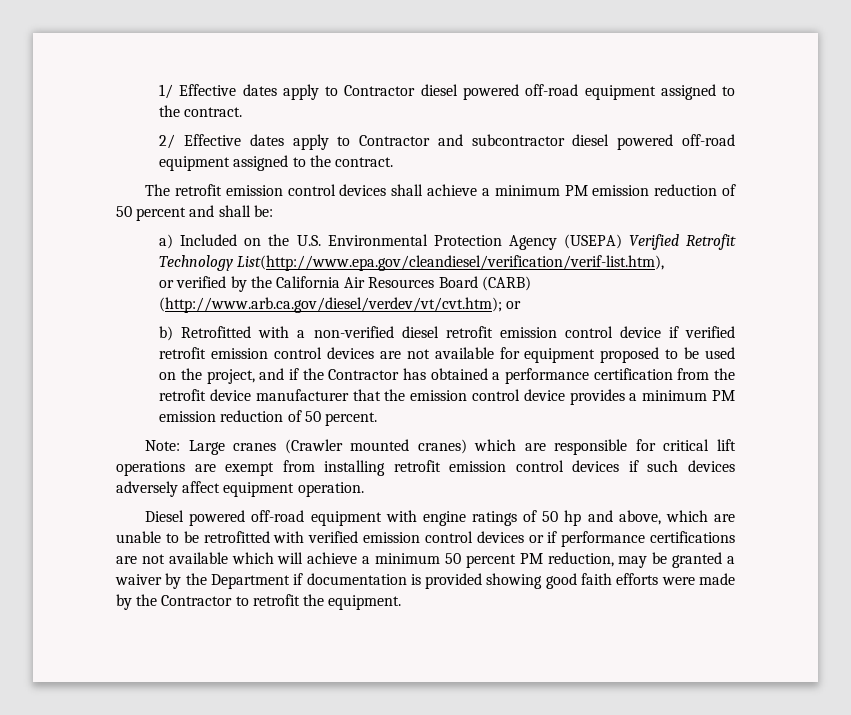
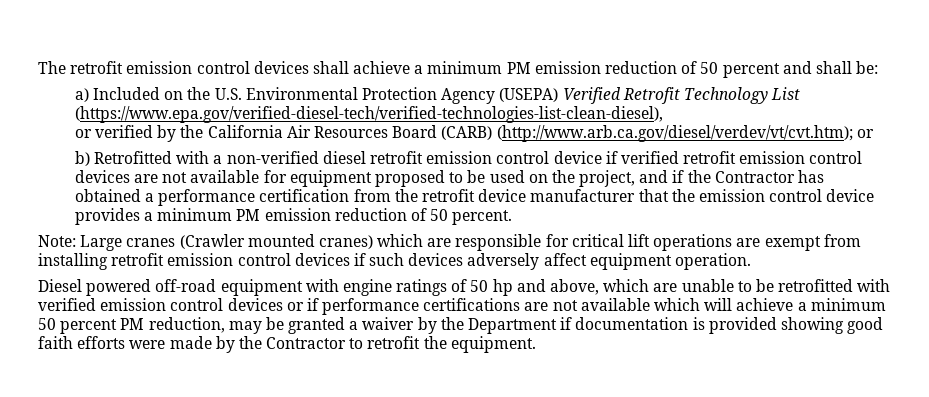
[159,84,735,100] [159,105,243,117] [159,134,735,150] [159,155,393,171] 1/ Effective dates apply to Contractor diesel powered off-road equipment assigned to the contract. // 2/ Effective dates apply to Contractor and subcontractor diesel powered off-road equipment assigned to the contract. // -> (38, 67) none
[237,255,665,271] List(http://www.epa.gov/cleandiesel/verification/verif-list.htm), -> [771,87,801,100] [74,106,663,123] List (https://www.epa.gov/verified-diesel-tech/verified-technologies-list-clean-diesel),

